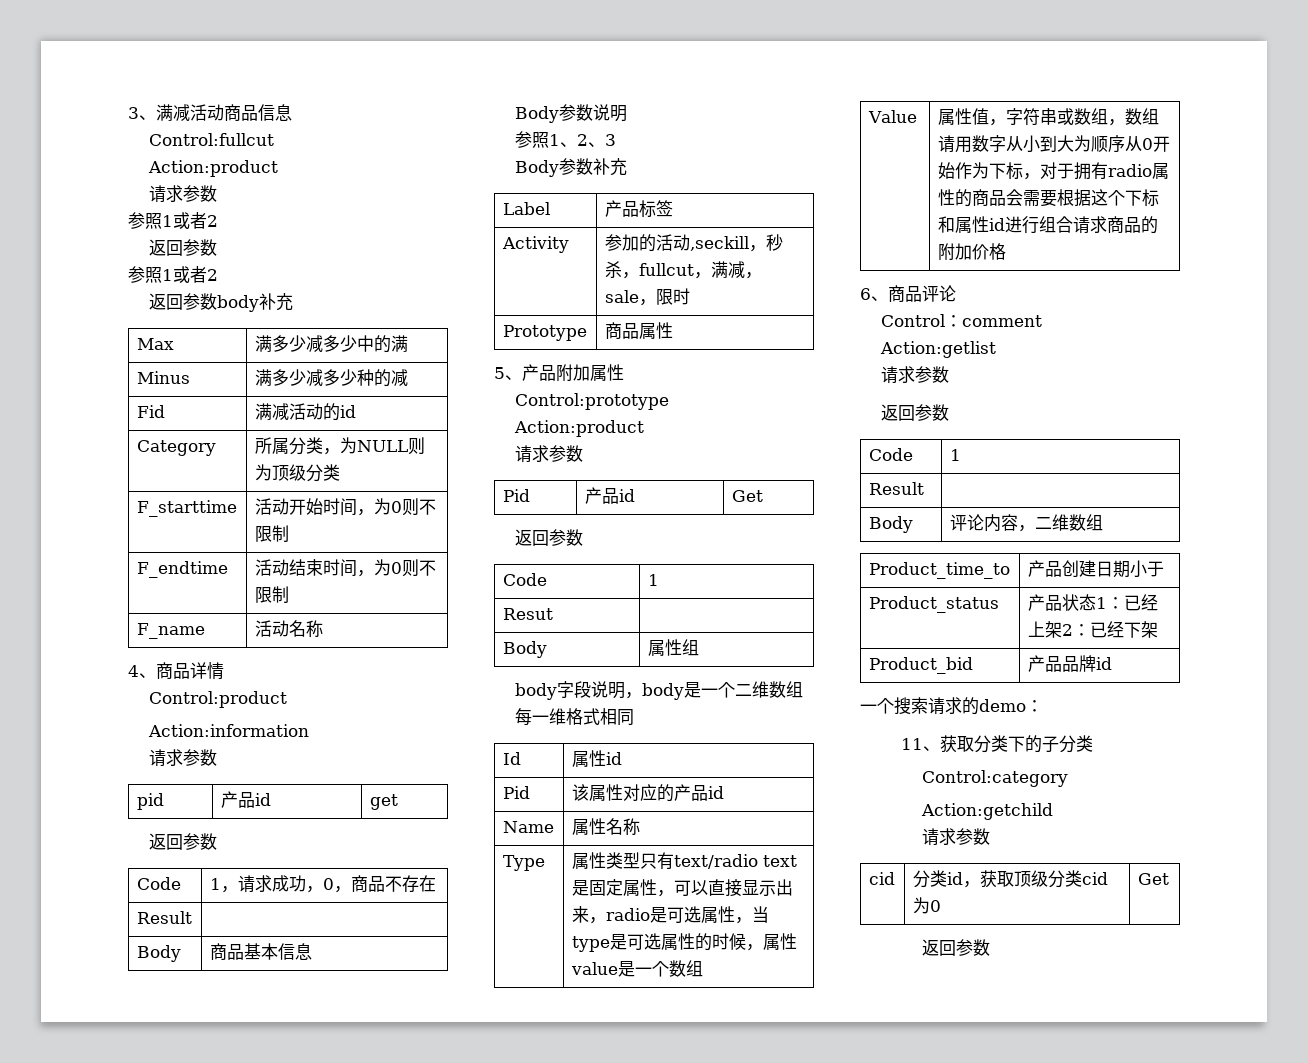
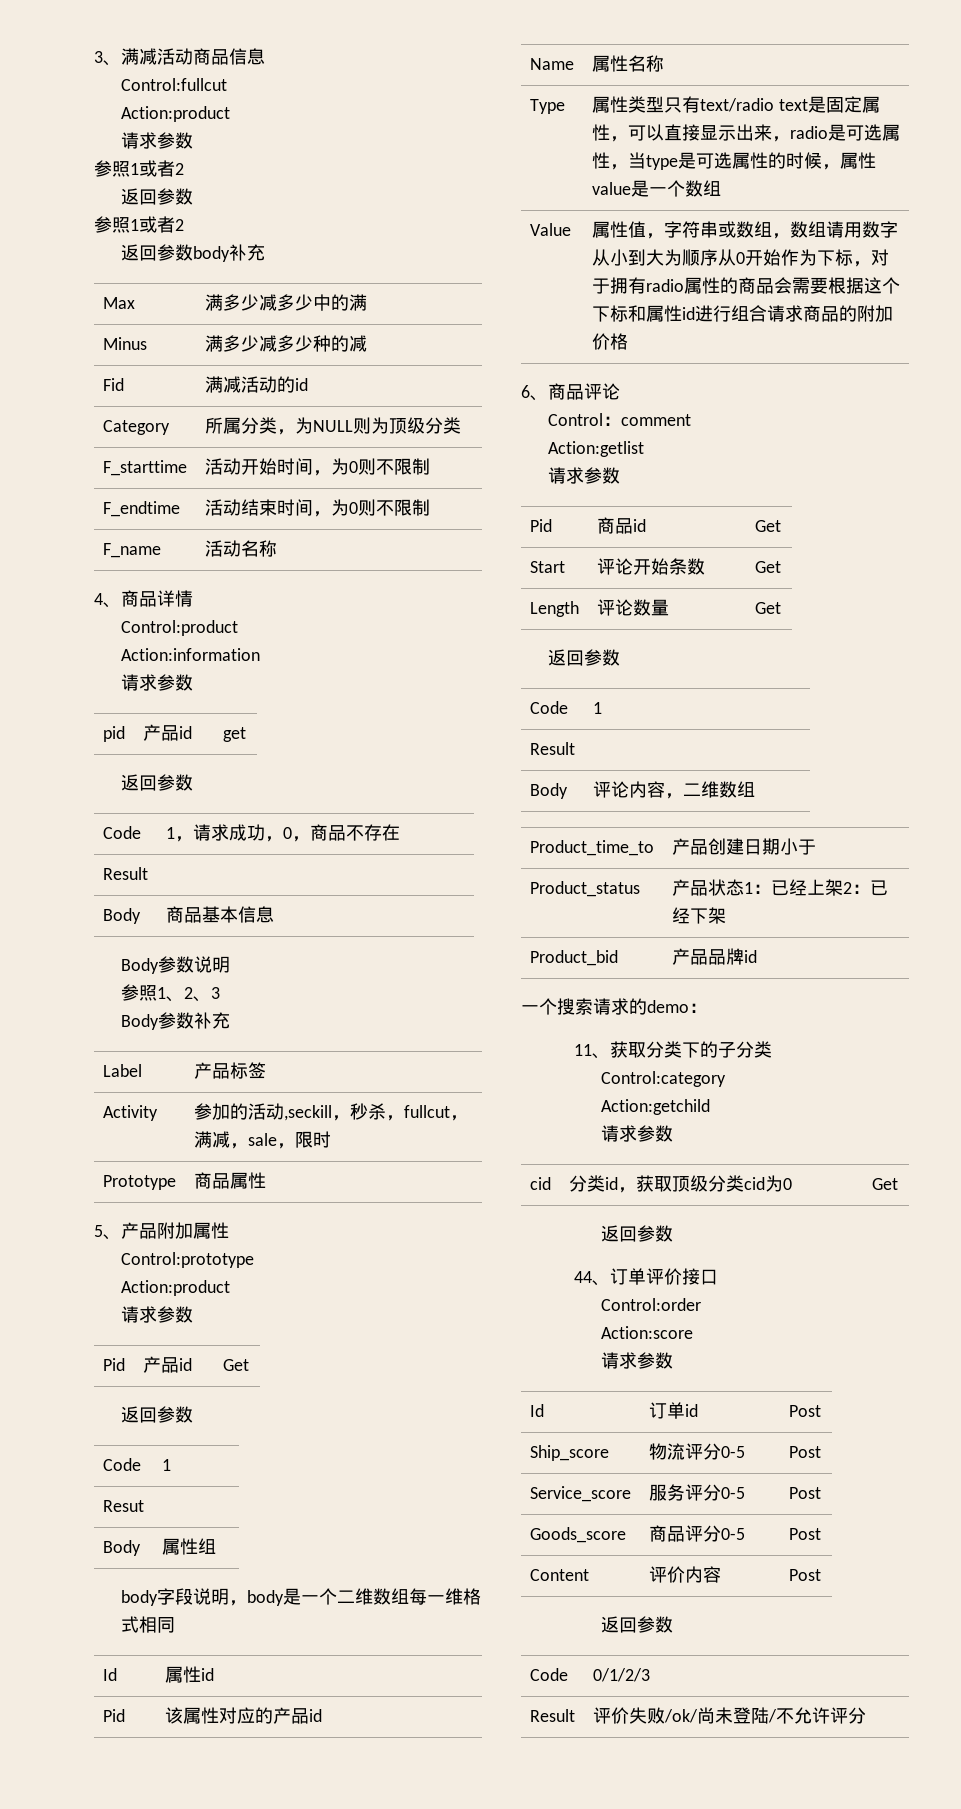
(949, 374) none -> [529,519,552,532] [596,517,646,534] [754,520,781,532] [529,561,565,573] [596,558,705,575] [754,561,781,573] [529,601,579,617] [596,599,669,616] [754,602,781,614] // Pid | 商品id | Get // Start | 评论开始条数 | Get // Length | 评论数量 | Get
(990, 947) none -> [574,1268,719,1286] [600,1298,701,1311] [600,1326,693,1339] [600,1352,673,1369] [529,1404,544,1417] [648,1402,698,1419] [788,1405,821,1417] [529,1445,609,1461] [648,1443,745,1460] [788,1446,821,1458] [529,1486,631,1502] [648,1484,745,1501] [788,1487,821,1499] [529,1527,626,1543] [648,1525,745,1542] [788,1528,821,1540] [529,1569,589,1581] [648,1566,721,1583] [788,1569,821,1581] [600,1616,673,1633] [529,1668,568,1681] [592,1668,650,1682] [529,1709,575,1722] [592,1707,866,1724] // 44、订单评价接口 // Control:order // Action:score // 请求参数 // Id | 订单id | Post // Ship_score | 物流评分0-5 | Post // Service_score | 服务评分0-5 | Post // Goods_score | 商品评分0-5 | Post // Content | 评价内容 | Post // 返回参数 // Code | 0/1/2/3 // Result | 评价失败/ok/尚未登陆/不允许评分

